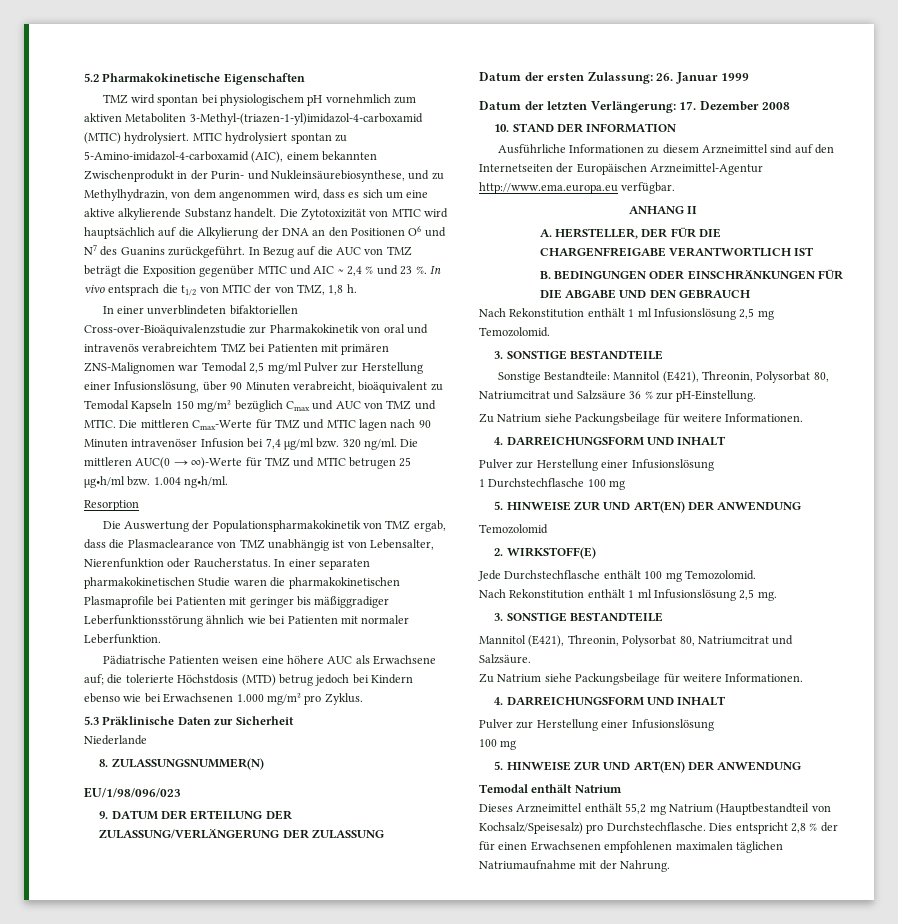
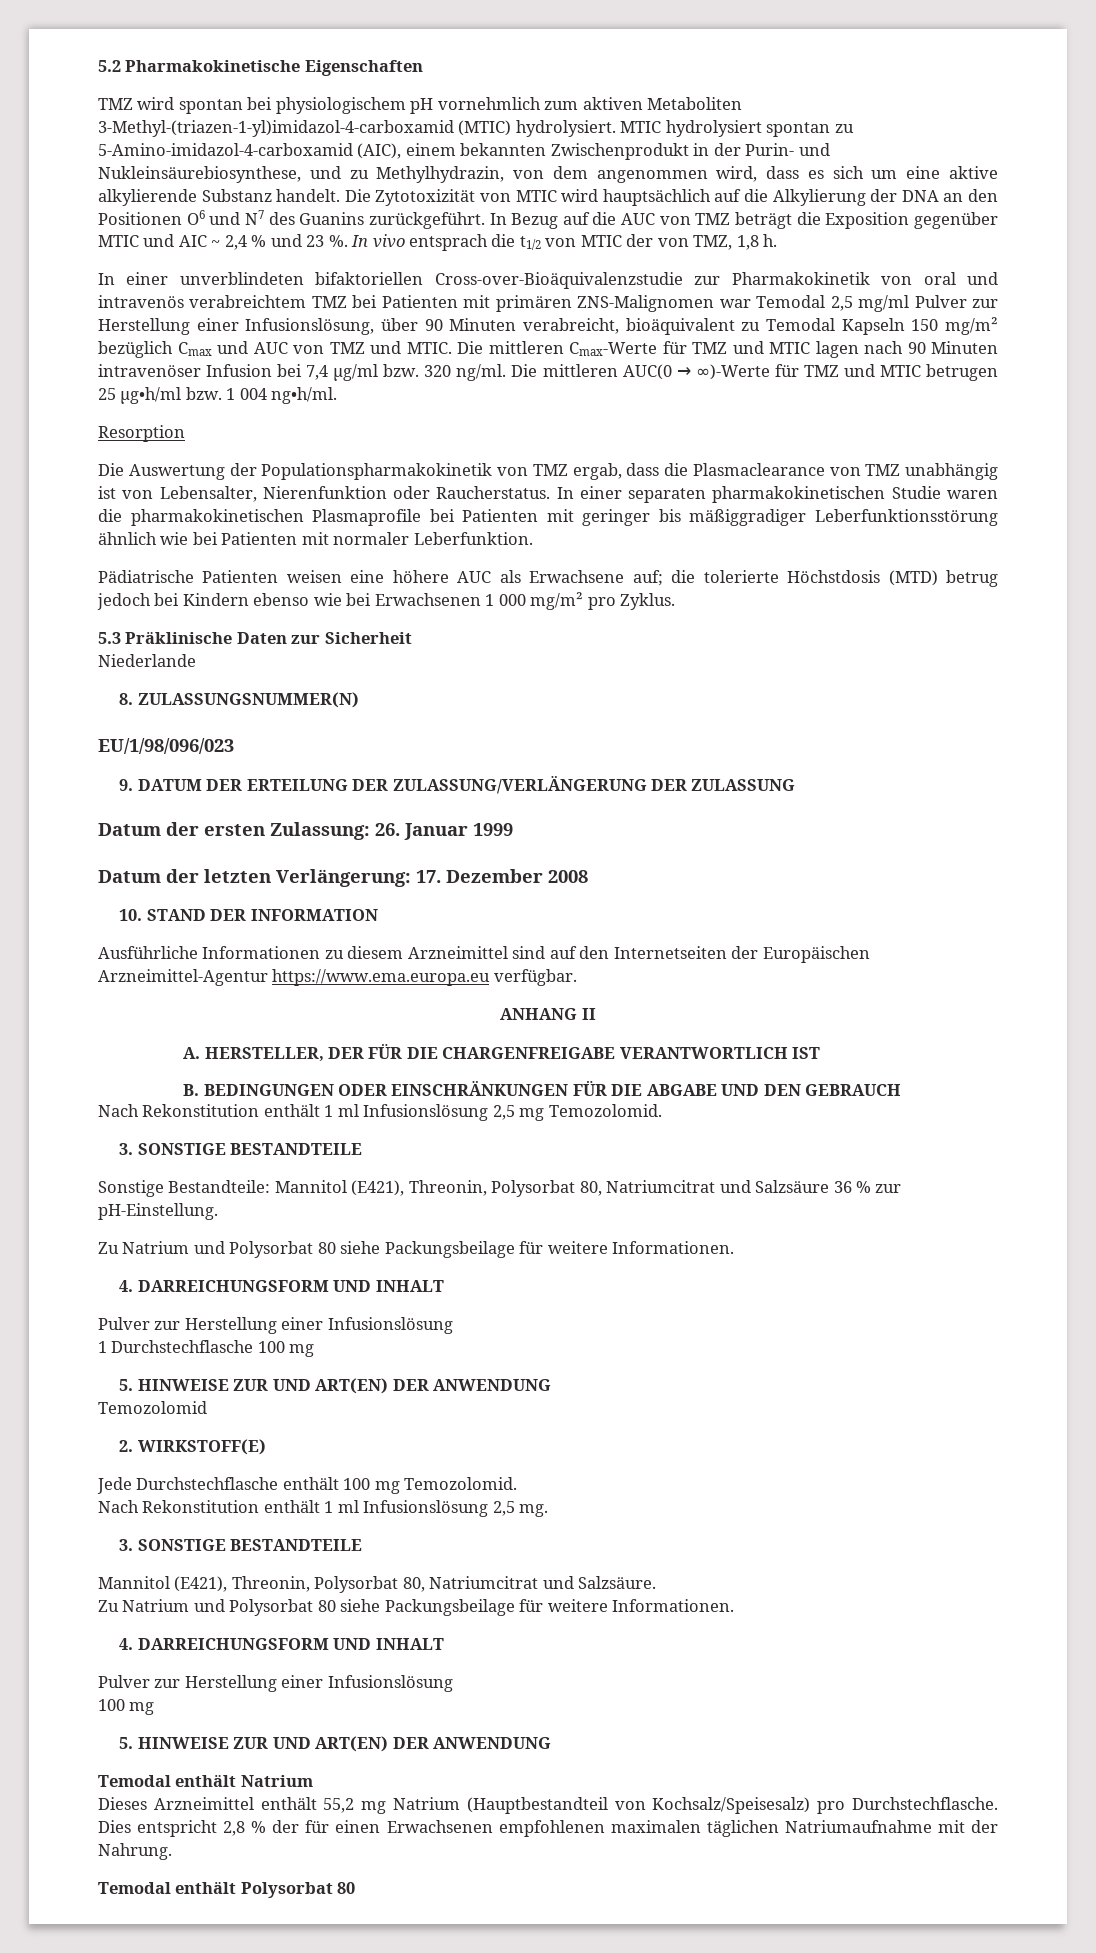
[153,477,181,485] 1.004 -> [226,388,267,400] 1 004
[236,694,264,702] 1.000 -> [485,594,526,606] 1 000
[479,182,618,194] http://www.ema.europa.eu -> [272,969,491,986] https://www.ema.europa.eu
(542, 418) none -> [193,1241,336,1258] und Polysorbat 80
(542, 678) none -> [193,1599,336,1616] und Polysorbat 80
(671, 866) none -> [98,1881,356,1898] // Temodal enthält Polysorbat 80

